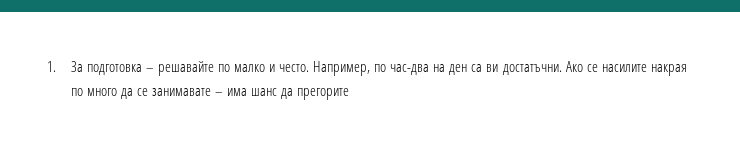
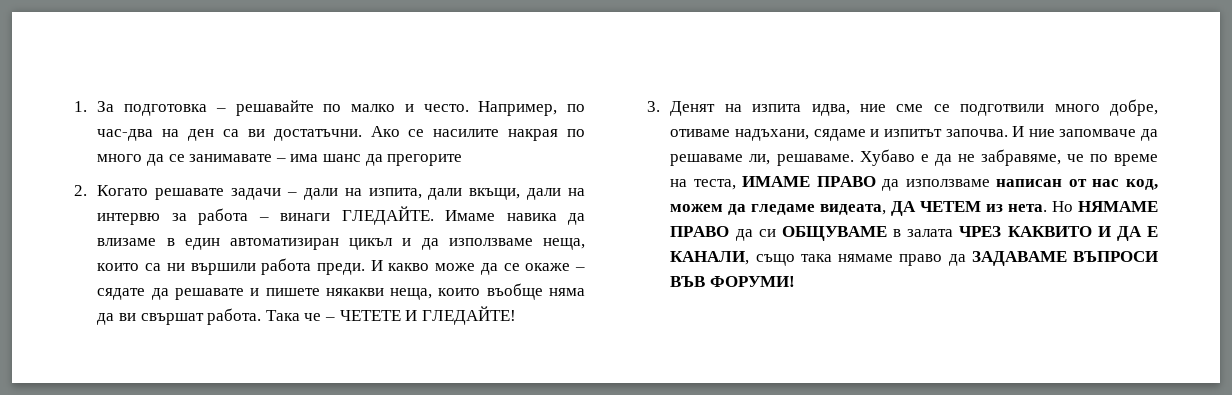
(350, 94) none -> [74,185,586,200] [97,206,585,225] [97,238,585,250] [97,258,585,275] [97,283,585,300] [97,306,516,325] [647,99,1158,116] [670,126,1158,141] [670,149,1158,166] [670,176,1158,191] [670,201,1158,216] [670,226,1158,241] [670,251,1158,266] [670,276,795,287] // 2. Когато решавате задачи – дали на изпита, дали вкъщи, дали на интервю за работа – винаги ГЛЕДАЙТЕ. Имаме навика да влизаме в един автоматизиран цикъл и да използваме неща, които са ни вършили работа преди. И какво може да се окаже – сядате да решавате и пишете някакви неща, които въобще няма да ви свършат работа. Така че – ЧЕТЕТЕ И ГЛЕДАЙТЕ! // 3. Денят на изпита идва, ние сме се подготвили много добре, отиваме надъхани, сядаме и изпитът започва. И ние запомваче да решаваме ли, решаваме. Хубаво е да не забравяме, че по време на теста, ИМАМЕ ПРАВО да използваме написан от нас код, можем да гледаме видеата, ДА ЧЕТЕМ из нета. Но НЯМАМЕ ПРАВО да си ОБЩУВАМЕ в залата ЧРЕЗ КАКВИТО И ДА Е КАНАЛИ, също така нямаме право да ЗАДАВАМЕ ВЪПРОСИ ВЪВ ФОРУМИ!

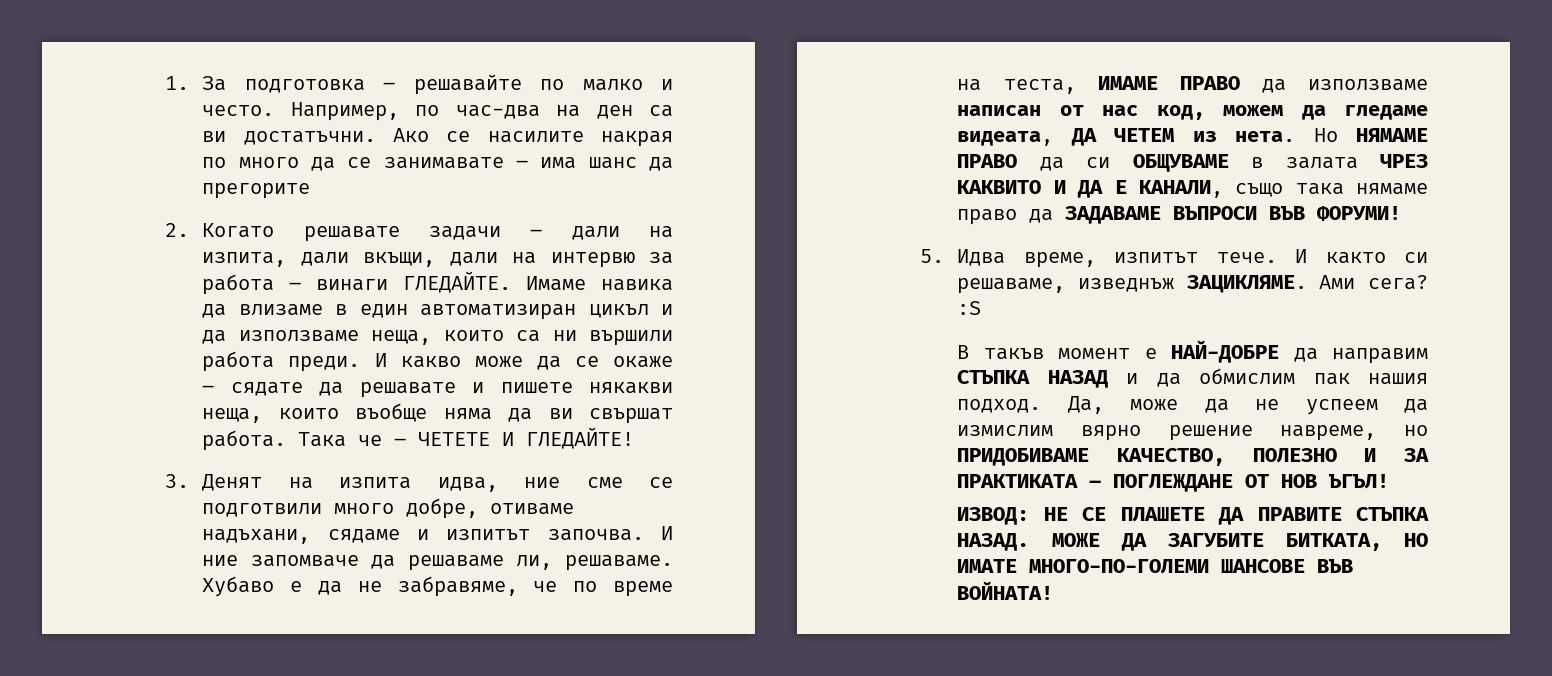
(795, 281) none -> [920,249,1428,268] [957,275,1428,294] [957,301,982,315] [957,340,1428,364] [957,368,1428,388] [957,396,1428,415] [957,425,1428,441] [957,448,1429,466] [957,474,1390,492] [957,507,1429,525] [957,533,1428,551] [957,559,1354,574] [957,581,1054,600] // 5. Идва време, изпитът тече. И както си решаваме, изведнъж ЗАЦИКЛЯМЕ. Ами сега? :S // В такъв момент е НАЙ-ДОБРЕ да направим СТЪПКА НАЗАД и да обмислим пак нашия подход. Да, може да не успеем да измислим вярно решение навреме, но ПРИДОБИВАМЕ КАЧЕСТВО, ПОЛЕЗНО И ЗА ПРАКТИКАТА – ПОГЛЕЖДАНЕ ОТ НОВ ЪГЪЛ! // ИЗВОД: НЕ СЕ ПЛАШЕТЕ ДА ПРАВИТЕ СТЪПКА НАЗАД. МОЖЕ ДА ЗАГУБИТЕ БИТКАТА, НО ИМАТЕ МНОГО-ПО-ГОЛЕМИ ШАНСОВЕ ВЪВ ВОЙНАТА!

